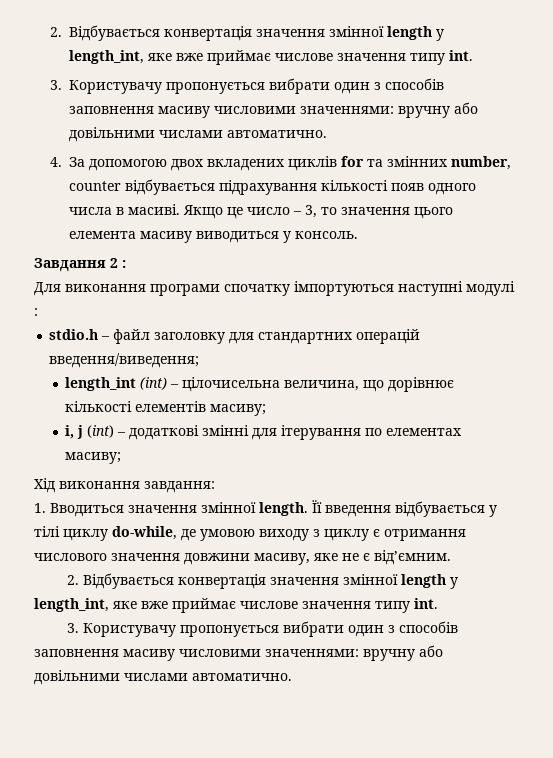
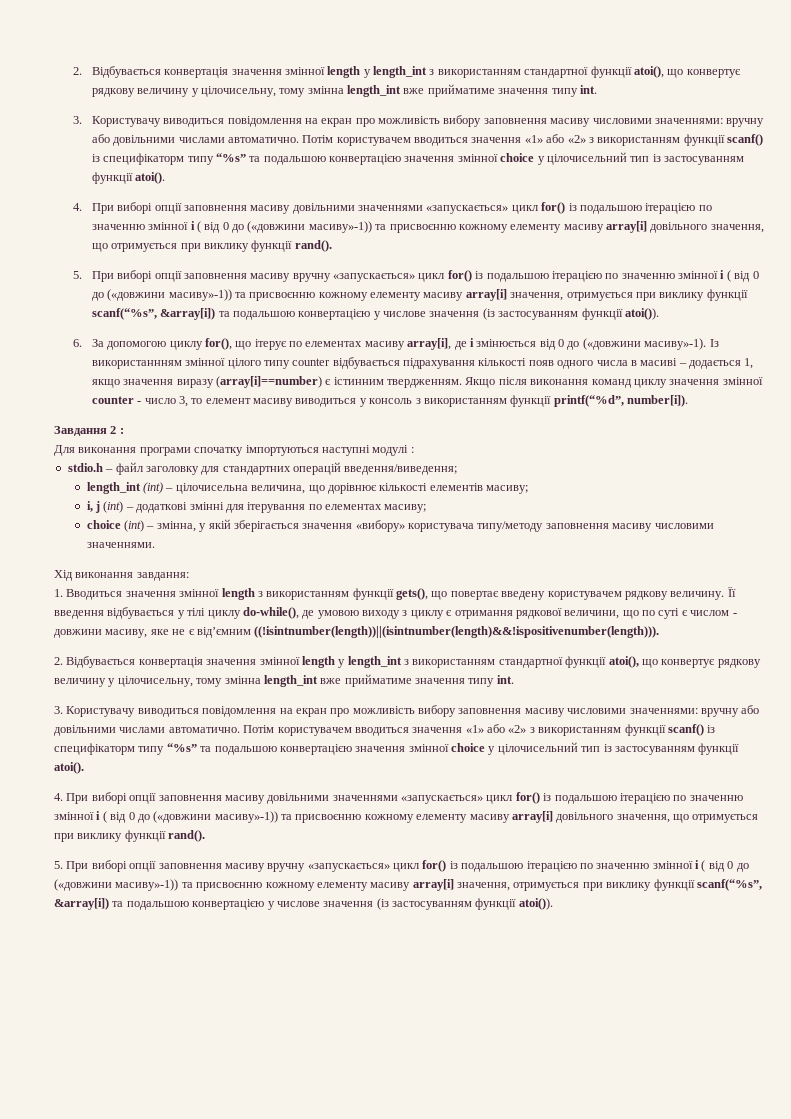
[50,25,445,41] [69,50,474,65] [50,78,445,94] [69,102,479,118] [69,127,328,142] [50,156,512,171] 2. Відбувається конвертація значення змінної length у length_int, яке вже приймає числове значення типу int. // 3. Користувачу пропонується вибрати один з способів заповнення масиву числовими значеннями: вручну або довільними числами автоматично. // 4. За допомогою двох вкладених циклів for та змінних number, -> [72,66,741,78] [91,84,597,97] [72,115,765,127] [91,134,764,146] [91,152,745,165] [91,172,166,184] [72,202,712,214] [91,221,764,233] [91,240,332,252] [72,270,759,282] [91,289,748,301] [91,308,659,320] [72,338,719,350] [91,358,290,369] 2. Відбувається конвертація значення змінної length у length_int з використанням стандартної функції atoi(), що конвертує рядкову величину у цілочисельну, тому змінна length_int вже прийматиме значення типу int. // 3. Користувачу виводиться повідомлення на екран про можливість вибору заповнення масиву числовими значеннями: вручну або довільними числами автоматично. Потім користувачем вводиться значення «1» або «2» з використанням функції scanf() із специфікаторм типу “%s” та подальшою конвертацією значення змінної choice у цілочисельний тип із застосуванням функції atoi(). // 4. При виборі опції заповнення масиву довільними значеннями «запускається» цикл for() із подальшою ітерацією по значенню змінної i ( від 0 до («довжини масиву»-1)) та присвоєнню кожному елементу масиву array[i] довільного значення, що отримується при виклику функції rand(). // 5. При виборі опції заповнення масиву вручну «запускається» цикл for() із подальшою ітерацією по значенню змінної i ( від 0 до («довжини масиву»-1)) та присвоєнню кожному елементу масиву array[i] значення, отримується при виклику функції scanf(“%s”, &array[i]) та подальшою конвертацією у числове значення (із застосуванням функції atoi()). // 6. За допомогою циклу for(), що ітерує по елементах масиву array[i], де i змінюється від 0 до («довжини масиву»-1). Із використаннням змінної цілого типу
[128,204,454,219] [69,231,359,243] масиві. Якщо це число – 3, то значення цього елемента масиву виводиться у консоль. -> [640,358,754,369] [91,376,763,388] [91,395,689,407] масиві – додається 1, якщо значення виразу (array[i]==number) є істинним твердженням. Якщо після виконання команд циклу значення змінної counter - число 3, то елемент масиву виводиться у консоль з використанням функції printf(“%d”, number[i]).
(122, 458) none -> [86,519,714,532] [86,542,155,548] // choice (int) – змінна, у якій зберігається значення «вибору» користувача типу/методу заповнення масиву числовими значеннями.
[259,502,308,516] length. -> [221,588,725,600] length з використанням функції gets(), що повертає введену користувачем рядкову величину.
[112,526,177,540] do-while, -> [242,607,299,619] do-while(),
[34,553,180,561] числового значення -> [515,608,737,619] рядкової величини, що по суті є числом -
[374,550,451,565] [66,573,458,589] [34,598,438,613] [66,621,458,637] [34,645,443,661] [34,670,292,685] від’ємним. // 2. Відбувається конвертація значення змінної length у length_int, яке вже приймає числове значення типу int. // 3. Користувачу пропонується вибрати один з способів заповнення масиву числовими значеннями: вручну або довільними числами автоматично. -> [196,626,660,638] [54,656,761,668] [54,674,514,687] [54,705,760,717] [54,724,716,736] [54,742,740,755] [54,762,84,774] [54,792,743,804] [54,811,759,823] [54,830,206,842] [54,860,749,872] [54,879,762,891] [54,898,553,910] від’ємним ((!isintnumber(length))||(isintnumber(length)&&!ispositivenumber(length))). // 2. Відбувається конвертація значення змінної length у length_int з використанням стандартної функції atoi(), що конвертує рядкову величину у цілочисельну, тому змінна length_int вже прийматиме значення типу int. // 3. Користувачу виводиться повідомлення на екран про можливість вибору заповнення масиву числовими значеннями: вручну або довільними числами автоматично. Потім користувачем вводиться значення «1» або «2» з використанням функції scanf() із специфікаторм типу “%s” та подальшою конвертацією значення змінної choice у цілочисельний тип із застосуванням функції atoi(). // 4. При виборі опції заповнення масиву довільними значеннями «запускається» цикл for() із подальшою ітерацією по значенню змінної i ( від 0 до («довжини масиву»-1)) та присвоєнню кожному елементу масиву array[i] довільного значення, що отримується при виклику функції rand(). // 5. При виборі опції заповнення масиву вручну «запускається» цикл for() із подальшою ітерацією по значенню змінної i ( від 0 до («довжини масиву»-1)) та присвоєнню кожному елементу масиву array[i] значення, отримується при виклику функції scanf(“%s”, &array[i]) та подальшою конвертацією у числове значення (із застосуванням функції atoi()).

